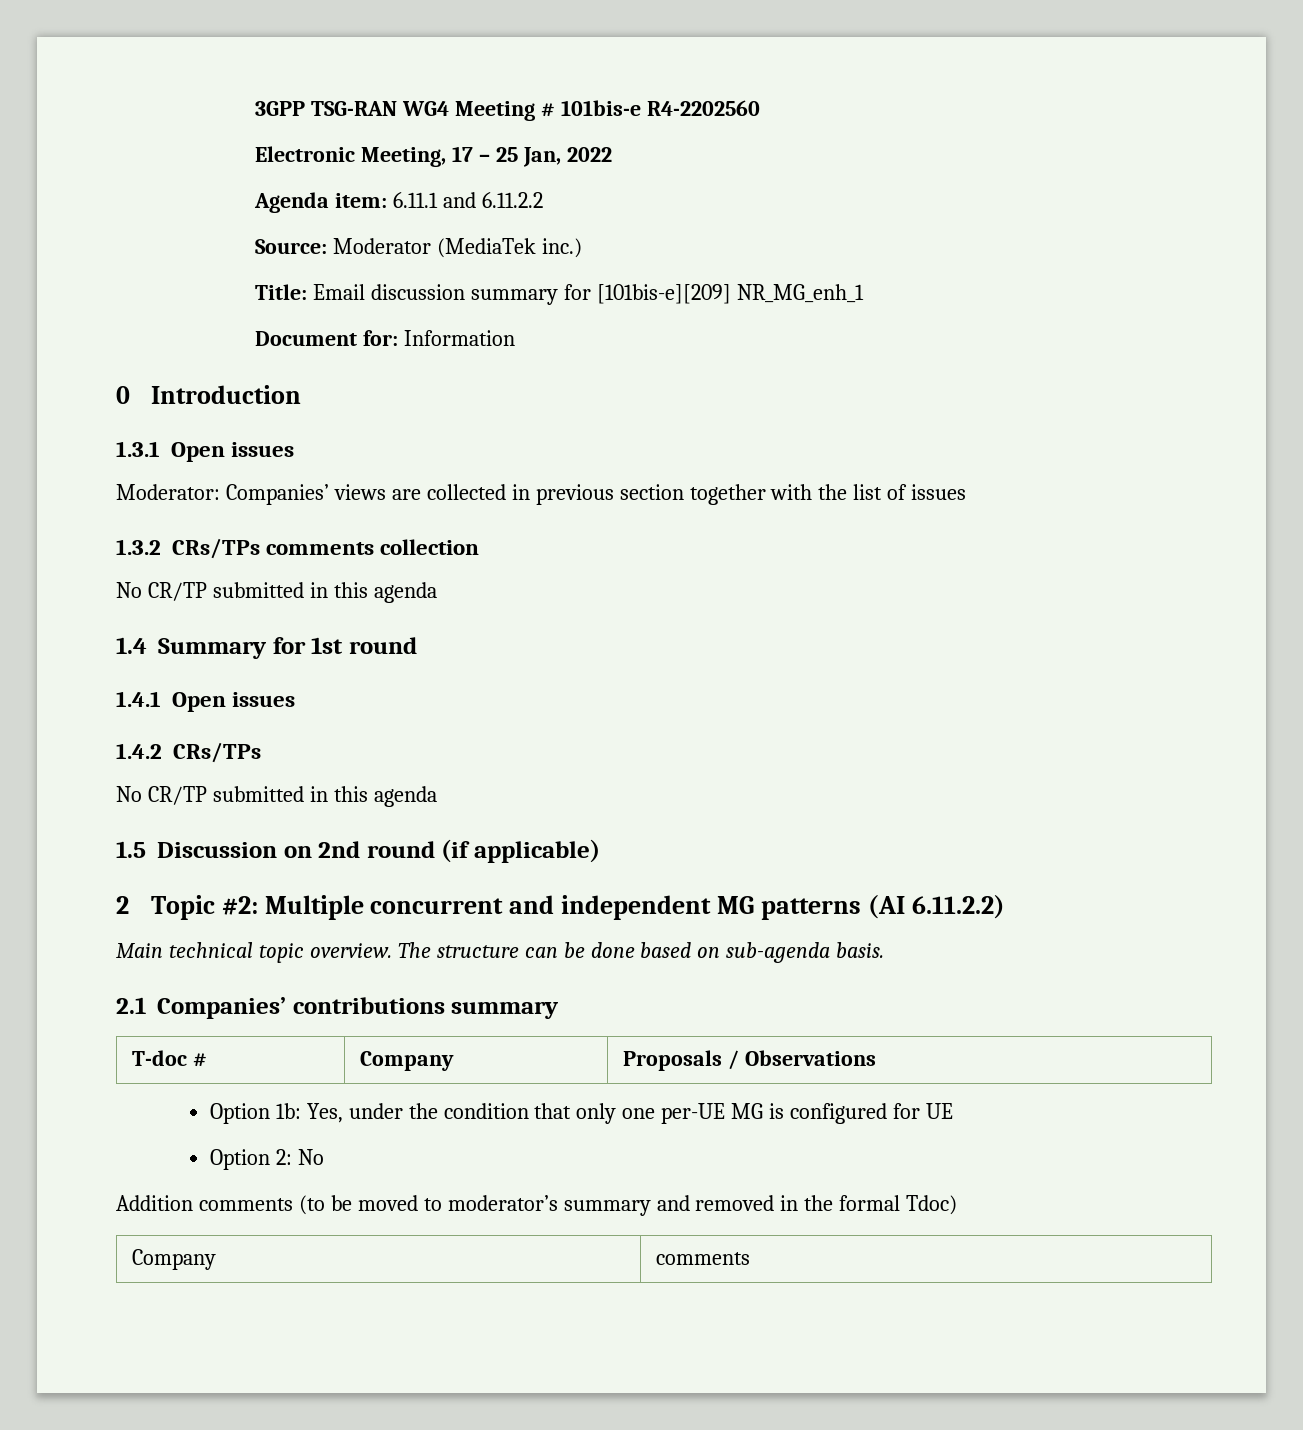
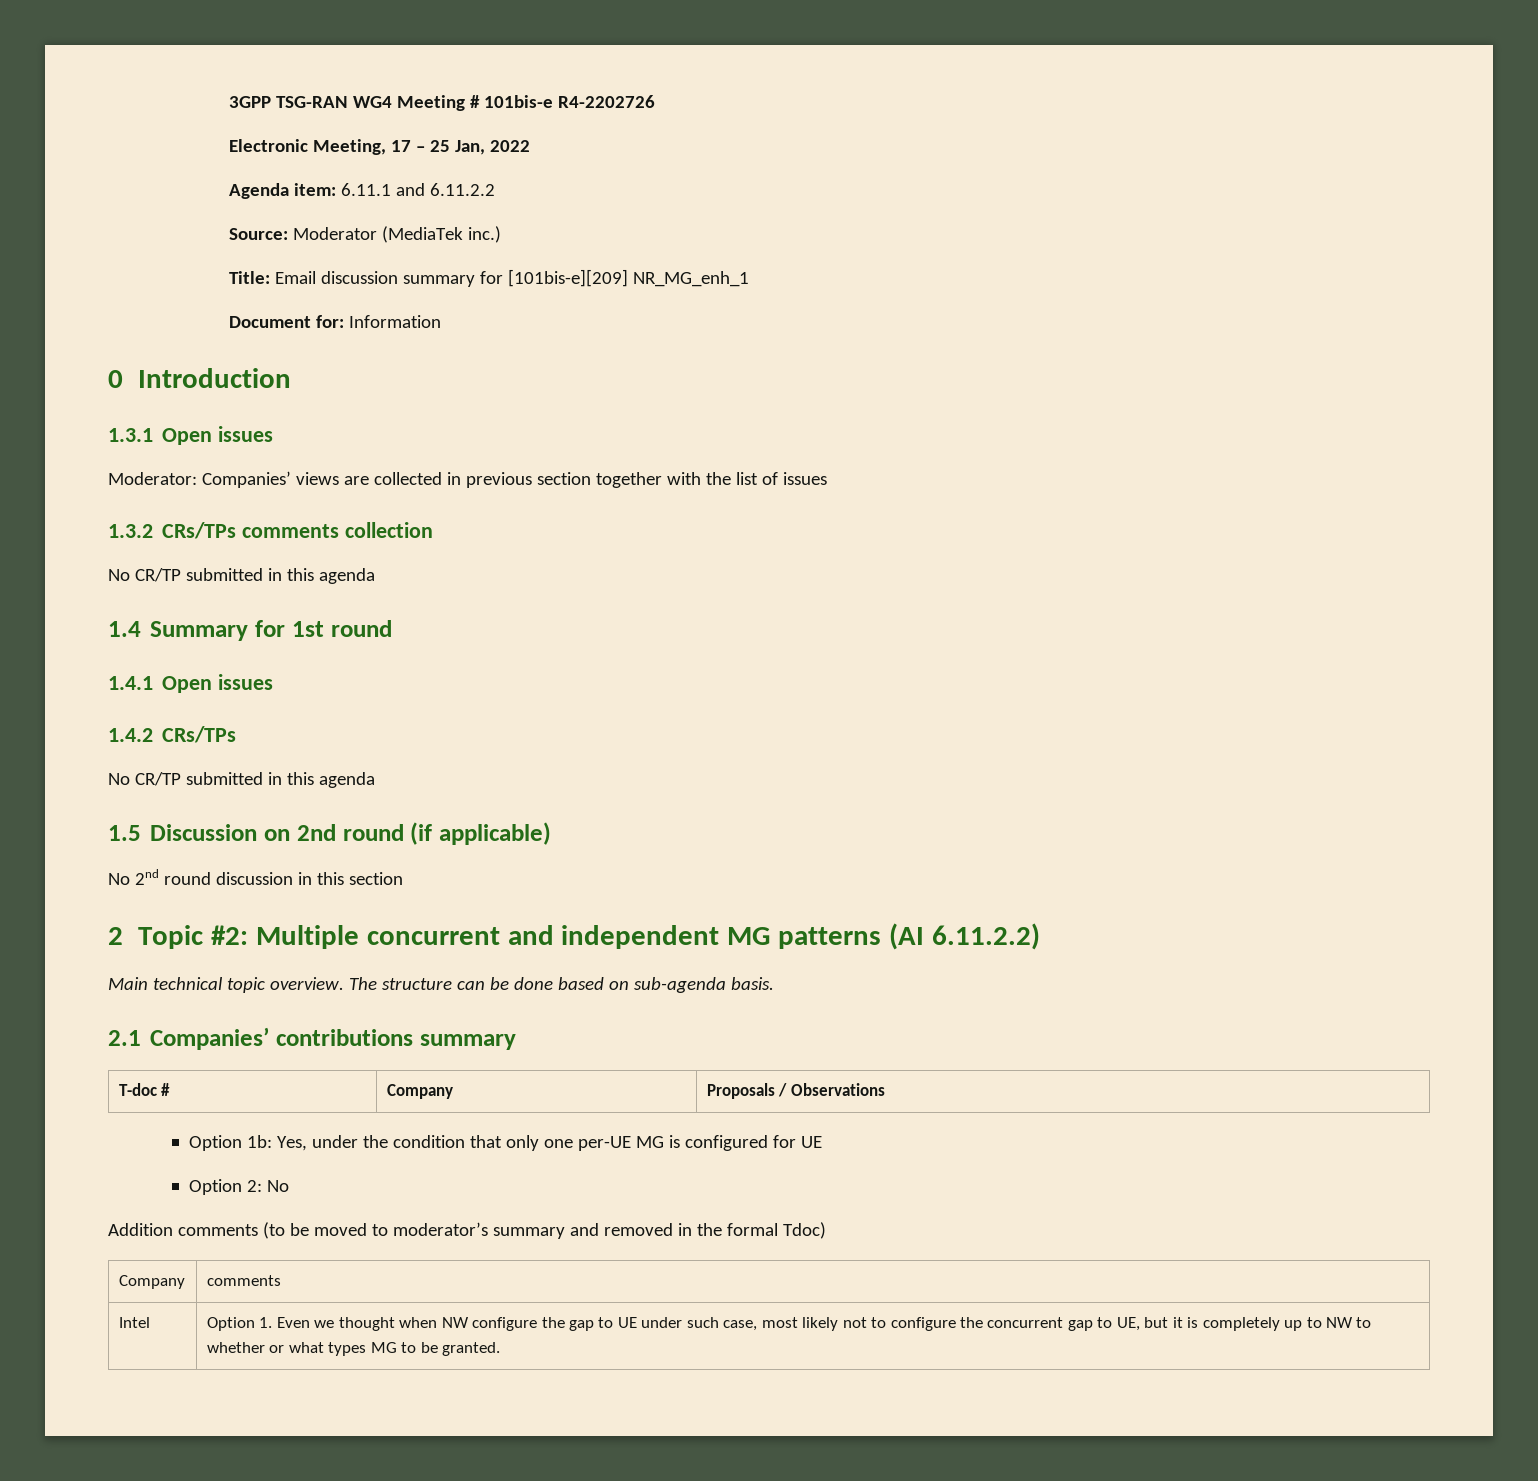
[646,100,760,116] R4-2202560 -> [557,95,655,108] R4-2202726
(601, 851) none -> [108,869,403,885] // No 2nd round discussion in this section
(750, 1258) none -> [118,1317,150,1328] [206,1317,1372,1331] [206,1342,501,1356] // Intel | Option 1. Even we thought when NW configure the gap to UE under such case, most likely not to configure the concurrent gap to UE, but it is completely up to NW to whether or what types MG to be granted.

